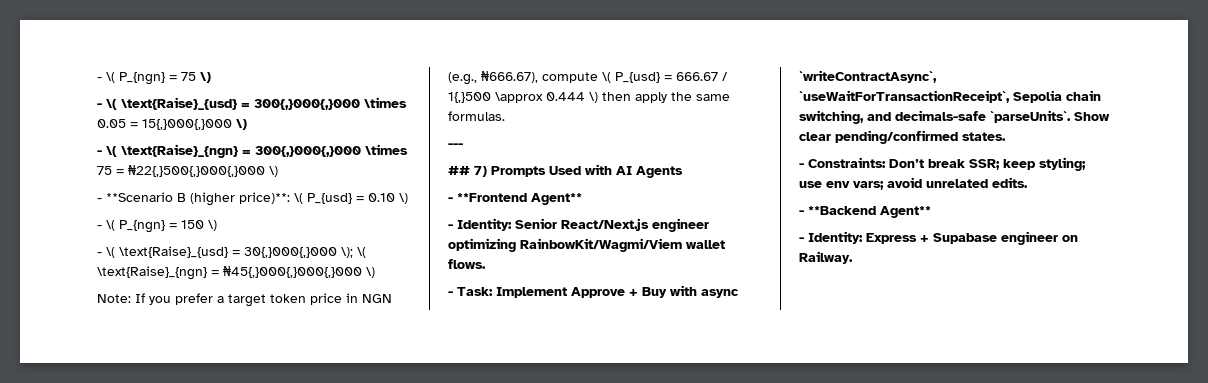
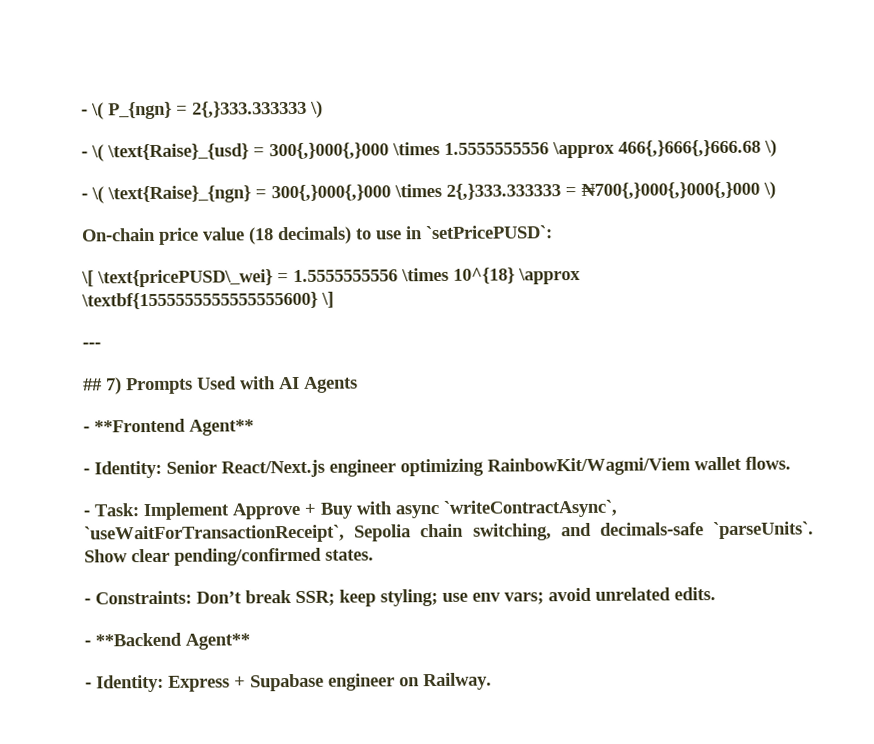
[97,72,196,85] - \( P_{ngn} = 75 -> [81,100,307,120] - \( P_{ngn} = 2{,}333.333333
[97,119,232,130] 0.05 = 15{,}000{,}000 -> [444,139,761,159] 1.5555555556 \approx 466{,}666{,}666.68
[97,165,278,177] [97,192,408,206] [97,220,217,233] [97,246,366,258] [97,266,375,280] [97,293,392,307] [448,71,728,85] [448,92,730,103] [448,111,505,121] 75 = ₦22{,}500{,}000{,}000 \) // - **Scenario B (higher price)**: \( P_{usd} = 0.10 \) // - \( P_{ngn} = 150 \) // - \( \text{Raise}_{usd} = 30{,}000{,}000 \); \( \text{Raise}_{ngn} = ₦45{,}000{,}000{,}000 \) // Note: If you prefer a target token price in NGN (e.g., ₦666.67), compute \( P_{usd} = 666.67 / 1{,}500 \approx 0.444 \) then apply the same formulas. -> [446,181,776,200] [81,225,553,245] [81,267,581,288] [81,291,334,310] 2{,}333.333333 = ₦700{,}000{,}000{,}000 \) // On-chain price value (18 decimals) to use in `setPricePUSD`: // \[ \text{pricePUSD\_wei} = 1.5555555556 \times 10^{18} \approx \textbf{1555555555555555600} \]

